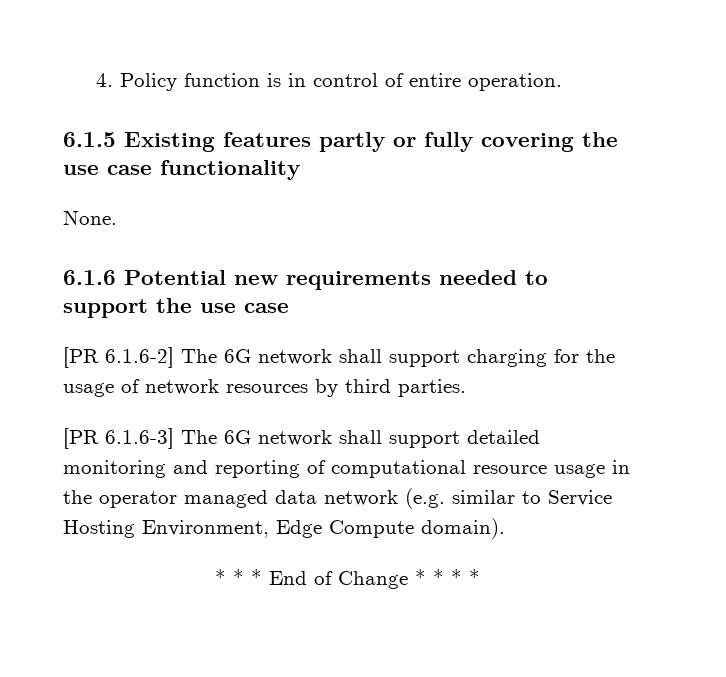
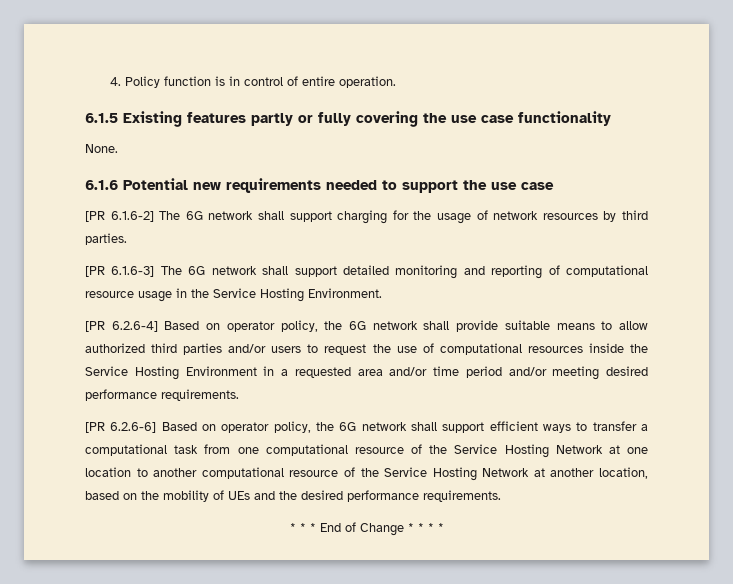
[99,488,612,509] [63,518,505,539] operator managed data network (e.g. similar to Service Hosting Environment, Edge Compute domain). -> [213,288,382,302] [85,320,648,332] [85,343,649,355] [85,366,648,380] [85,389,239,401] [85,421,648,433] [85,444,648,458] [85,467,648,481] [85,490,501,502] Service Hosting Environment. // [PR 6.2.6-4] Based on operator policy, the 6G network shall provide suitable means to allow authorized third parties and/or users to request the use of computational resources inside the Service Hosting Environment in a requested area and/or time period and/or meeting desired performance requirements. // [PR 6.2.6-6] Based on operator policy, the 6G network shall support efficient ways to transfer a computational task from one computational resource of the Service Hosting Network at one location to another computational resource of the Service Hosting Network at another location, based on the mobility of UEs and the desired performance requirements.

